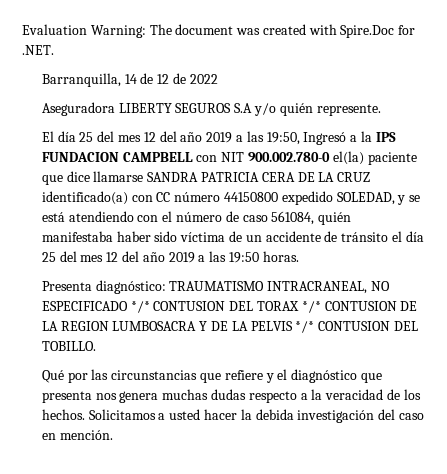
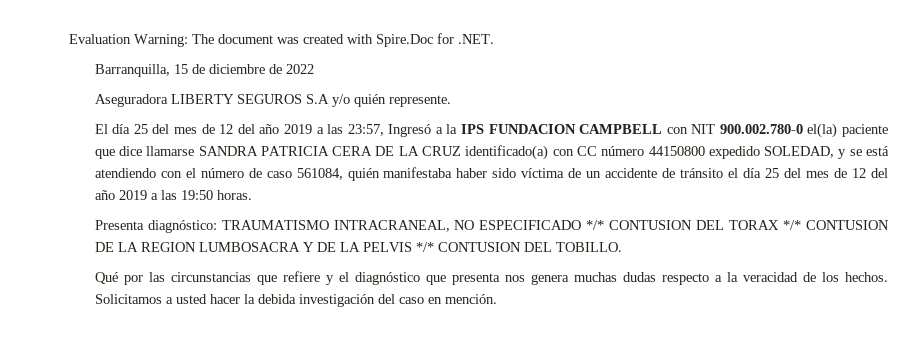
[124,73,170,84] 14 de 12 -> [173,64,265,74] 15 de diciembre
[143,131,300,145] 12 del año 2019 a las 19:50, -> [201,124,384,136] de 12 del año 2019 a las 23:57,
(104, 258) none -> [834,168,848,178] de

